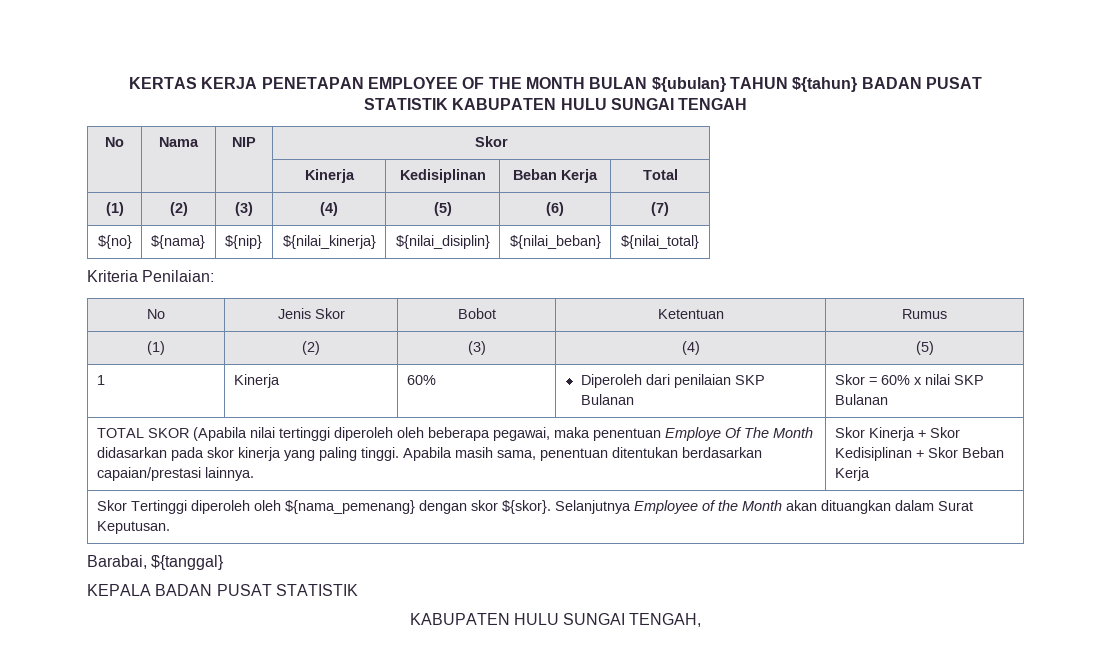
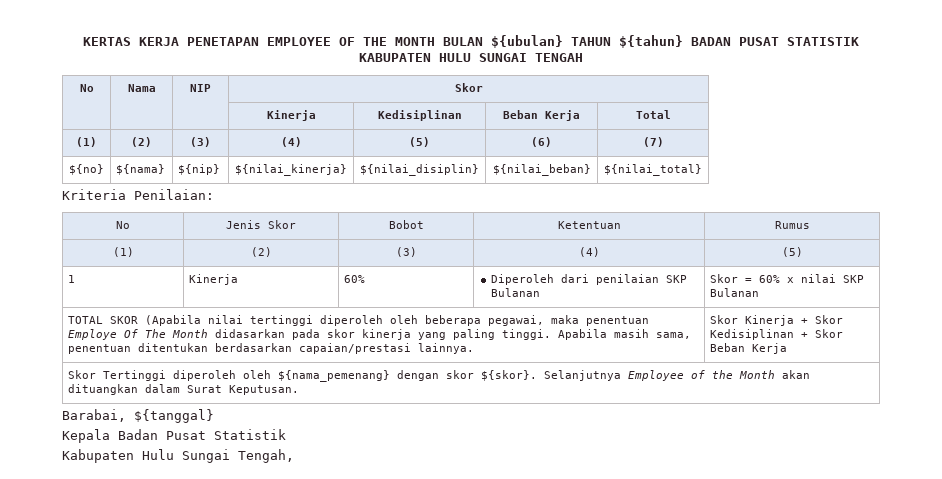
[87,584,358,596] [409,613,702,627] KEPALA BADAN PUSAT STATISTIK // KABUPATEN HULU SUNGAI TENGAH, -> [62,429,286,443] [62,449,294,463] Kepala Badan Pusat Statistik // Kabupaten Hulu Sungai Tengah,

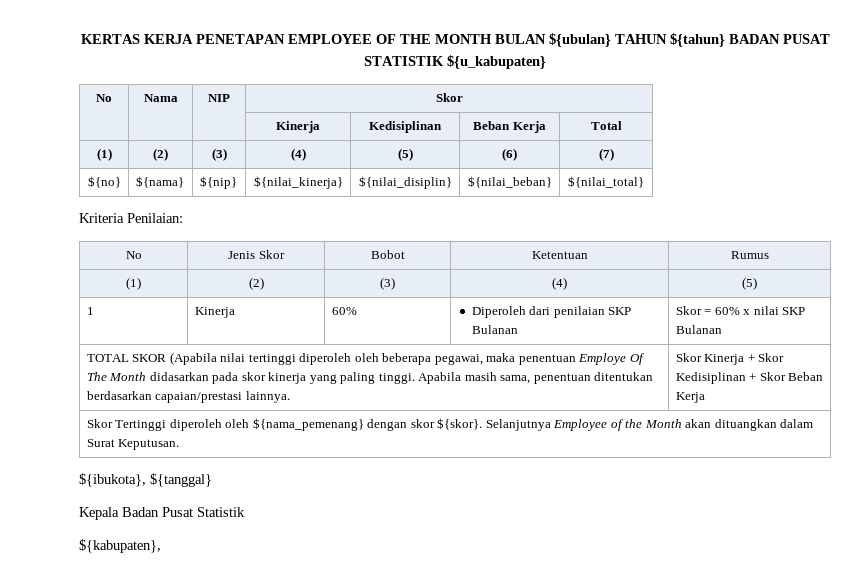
[359,53,583,62] KABUPATEN HULU SUNGAI TENGAH -> [447,55,546,69] ${u_kabupaten}
[62,409,126,422] Barabai, -> [79,473,146,487] ${ibukota},
[62,449,294,463] Kabupaten Hulu Sungai Tengah, -> [79,539,161,553] ${kabupaten},

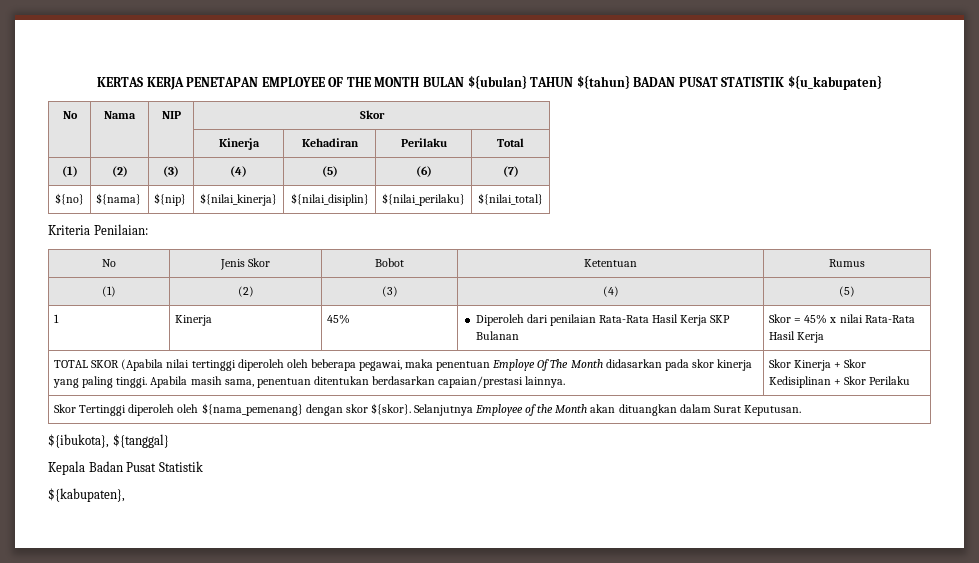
[369,121,442,133] [473,121,546,133] Kedisiplinan | Beban Kerja -> [301,138,359,147] [400,138,447,147] Kehadiran | Perilaku
[467,176,552,188] ${nilai_beban} -> [382,193,465,206] ${nilai_perilaku}
[331,307,357,315] 60% -> [327,314,351,324] 45%
(605, 312) none -> [599,314,708,326] Rata-Rata Hasil Kerja
[714,307,740,315] 60% -> [804,314,828,324] 45%
[782,307,806,315] [675,325,722,334] SKP Bulanan -> [864,315,915,323] [769,331,825,343] Rata-Rata Hasil Kerja
[788,372,824,381] [675,392,705,403] Beban Kerja -> [869,376,911,385] Perilaku

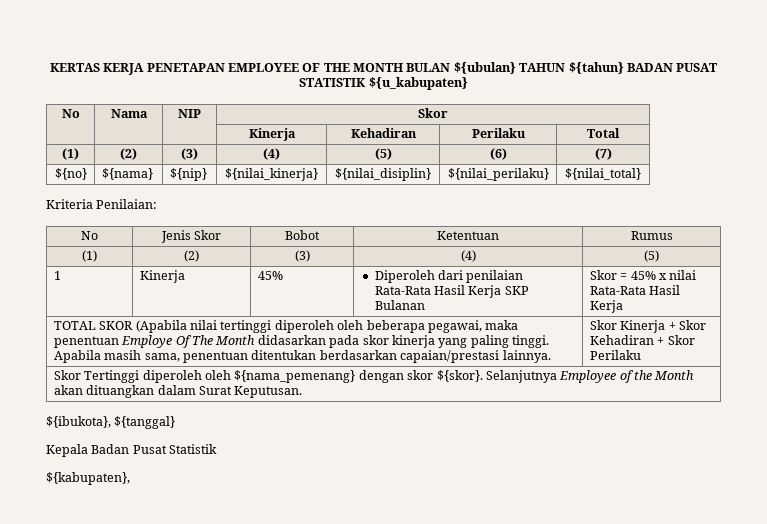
[769,376,832,388] Kedisiplinan -> [589,335,654,345] Kehadiran

